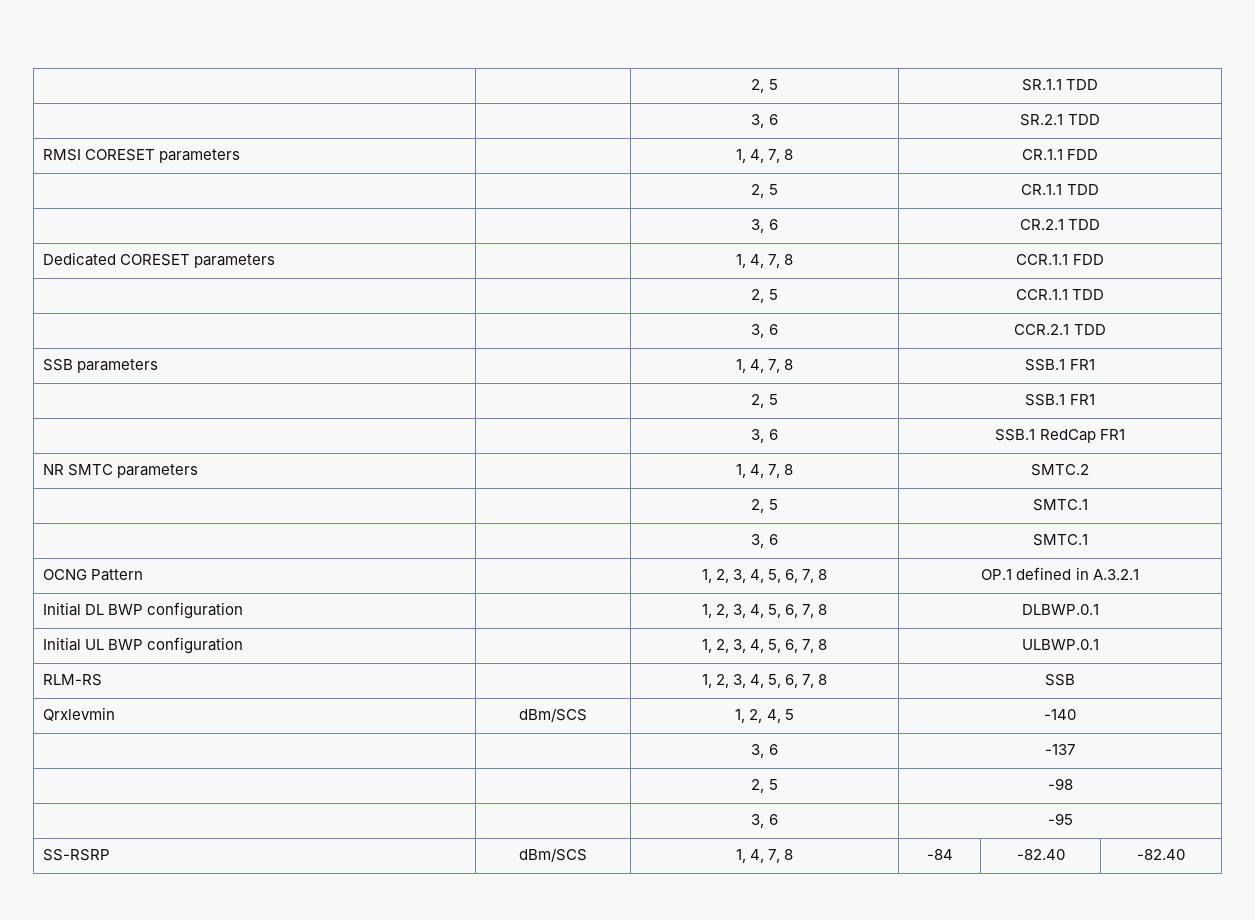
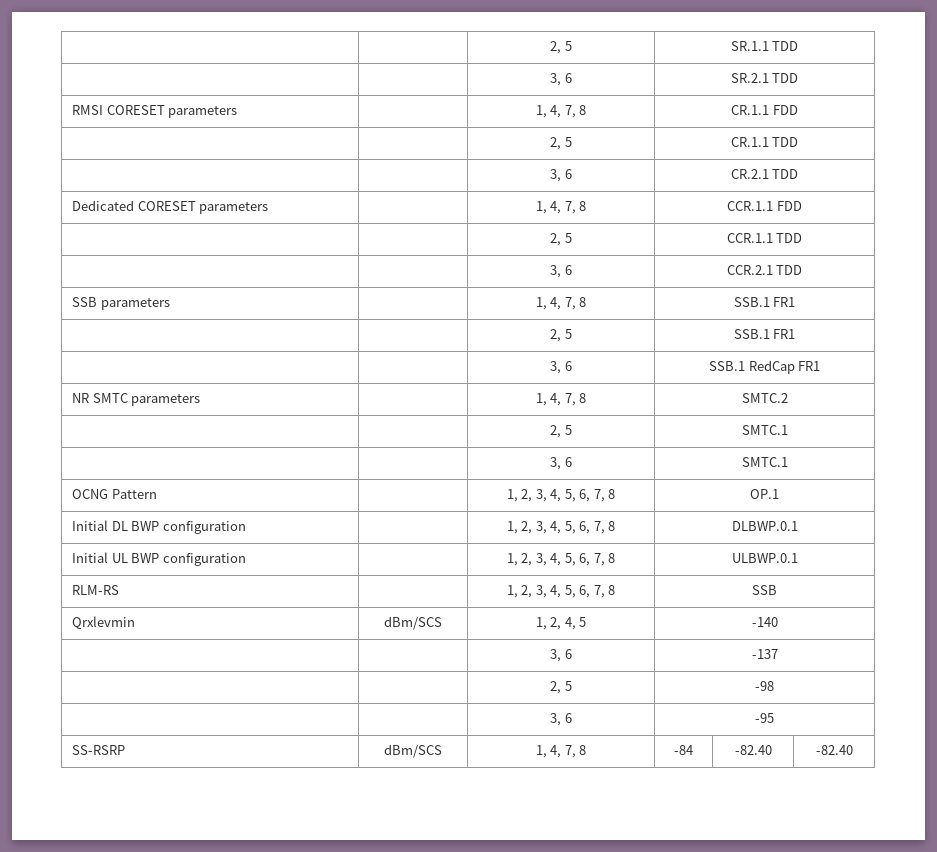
[1016,567,1139,580] defined in A.3.2.1 -> (779, 494) none

